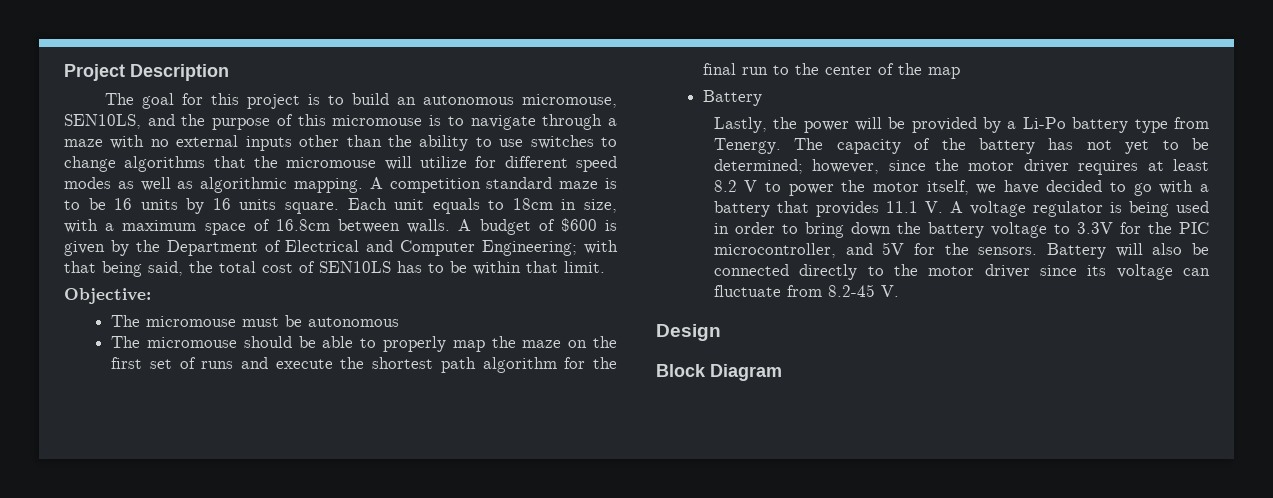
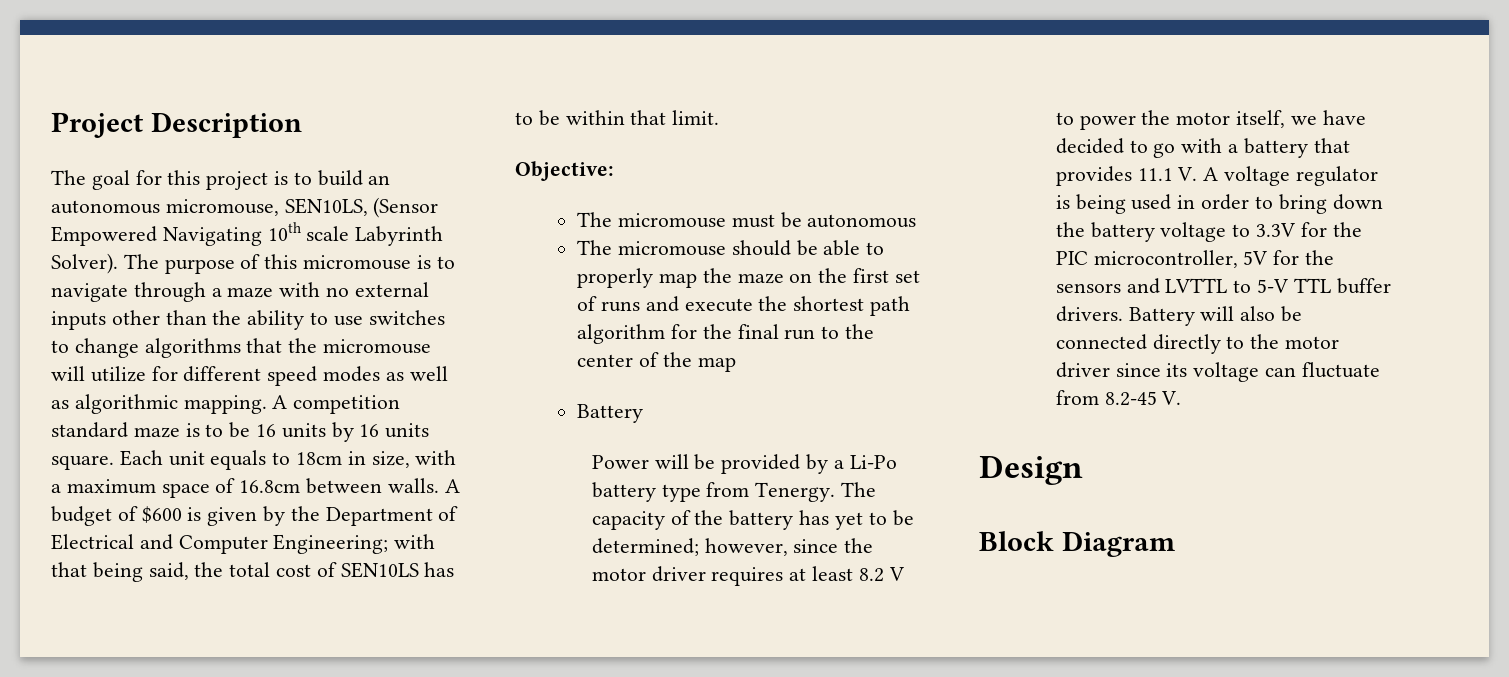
[147,114,206,126] and the -> [373,197,439,218] [51,222,444,246] [51,253,159,274] (Sensor Empowered Navigating 10th scale Labyrinth Solver). The
[713,117,849,133] Lastly, the power -> [591,455,649,469] Power
[1086,140,1112,150] not -> (830, 517) none
[845,243,873,255] and -> (1238, 259) none
[978,247,1038,255] sensors. -> [1055,278,1391,294] [1055,306,1123,322] sensors and LVTTL to 5-V TTL buffer drivers.

